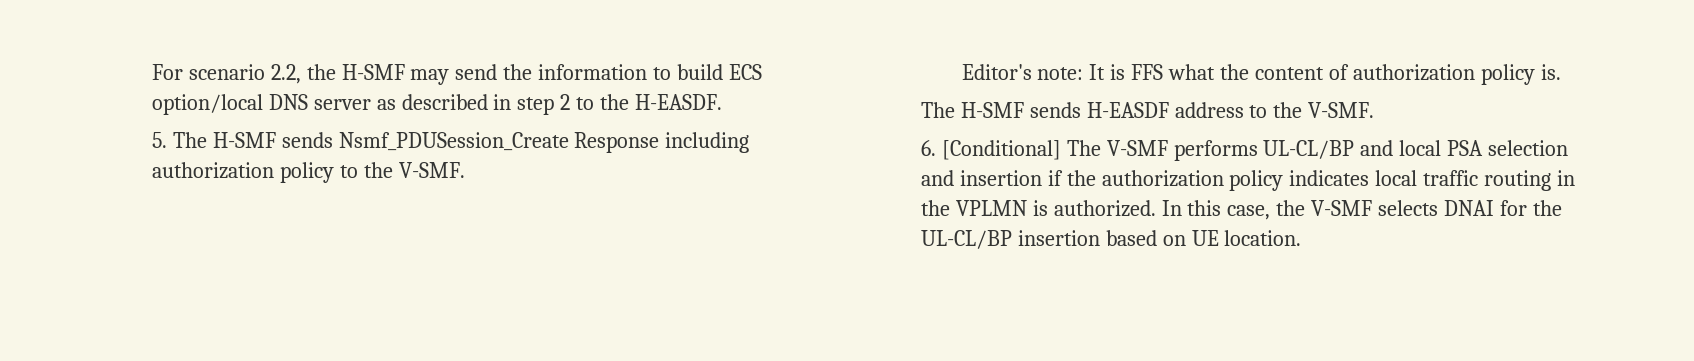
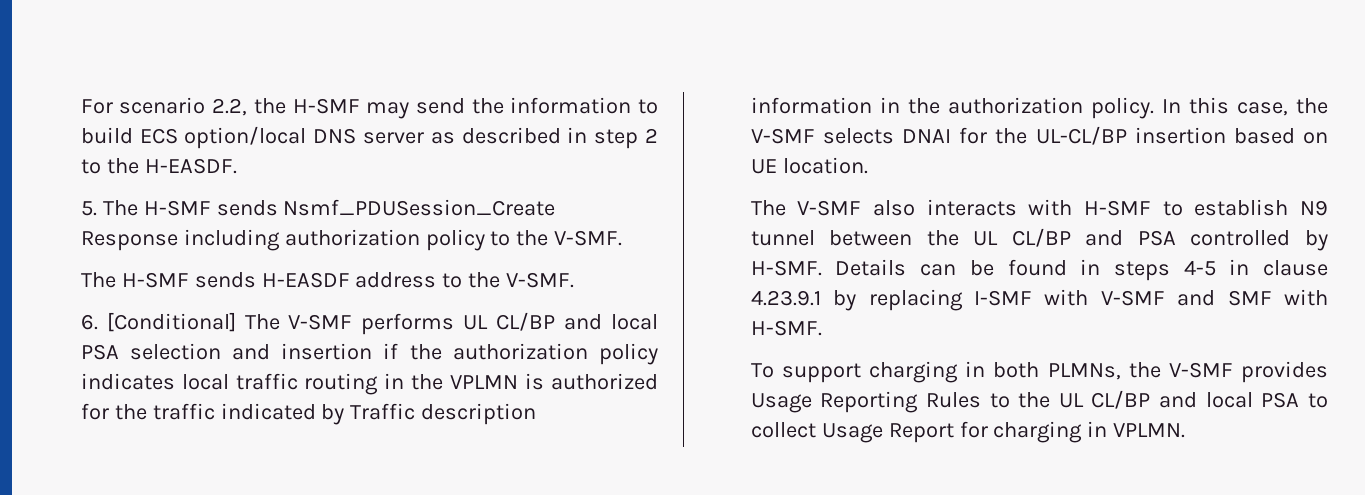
[961,64,1561,85] // Editor's note: It is FFS what the content of authorization policy is. -> (623, 238) none
[1263,140,1355,159] UL-CL/BP -> [463,312,556,331] UL CL/BP
[1053,200,1156,217] authorized. -> [551,373,659,390] [80,403,537,425] [750,97,1154,119] authorized for the traffic indicated by Traffic description information in the authorization policy.
(1302, 238) none -> [750,199,1328,216] [750,228,1328,251] [750,259,1328,281] [750,289,1328,311] [750,320,822,336] [750,361,1328,383] [750,390,1328,413] [750,421,1186,443] // The V-SMF also interacts with H-SMF to establish N9 tunnel between the UL CL/BP and PSA controlled by H-SMF. Details can be found in steps 4-5 in clause 4.23.9.1 by replacing I-SMF with V-SMF and SMF with H-SMF. // To support charging in both PLMNs, the V-SMF provides Usage Reporting Rules to the UL CL/BP and local PSA to collect Usage Report for charging in VPLMN.

